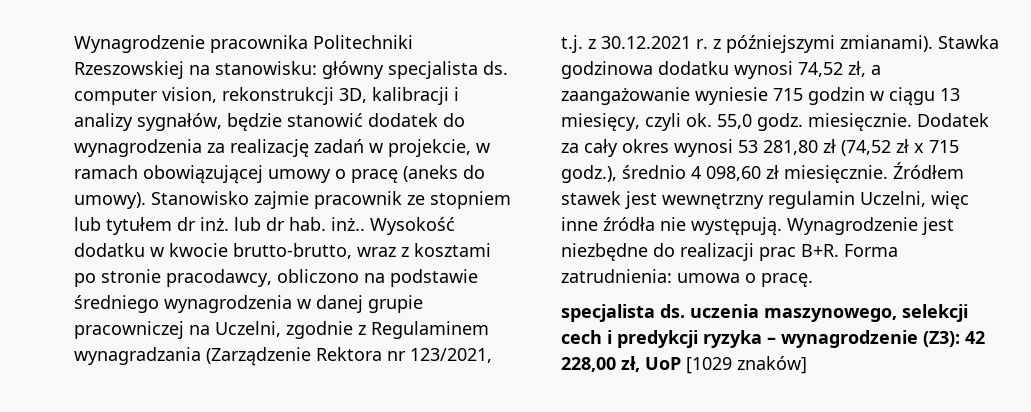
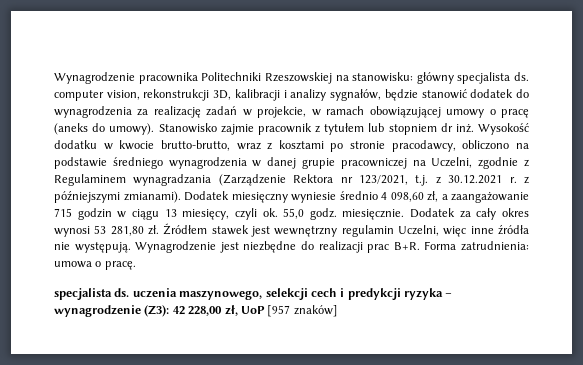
[407,191,511,209] [74,217,365,235] ze stopniem lub tytułem dr inż. lub dr hab. inż.. -> [315,123,474,135] z tytułem lub stopniem dr inż.
[938,35,999,49] [561,61,843,79] Stawka godzinowa dodatku wynosi 74,52 -> [184,191,424,203] Dodatek miesięczny wyniesie średnio 4 098,60
[695,87,768,105] wyniesie -> (529, 197) none
[823,139,959,156] [561,165,888,183] zł (74,52 zł x 715 godz.), średnio 4 098,60 zł miesięcznie. -> [148,225,159,235] zł.
[686,357,732,374] [1029 -> [267,305,291,317] [957

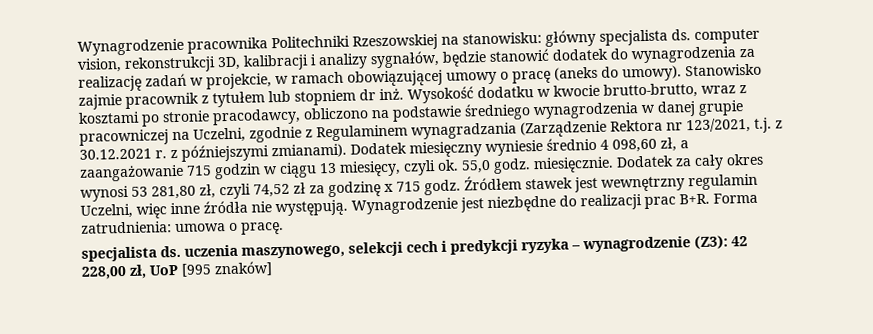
[148,225,159,235] zł. -> [199,179,461,200] zł, czyli 74,52 zł za godzinę x 715 godz.
[267,305,291,317] [957 -> [181,263,212,277] [995

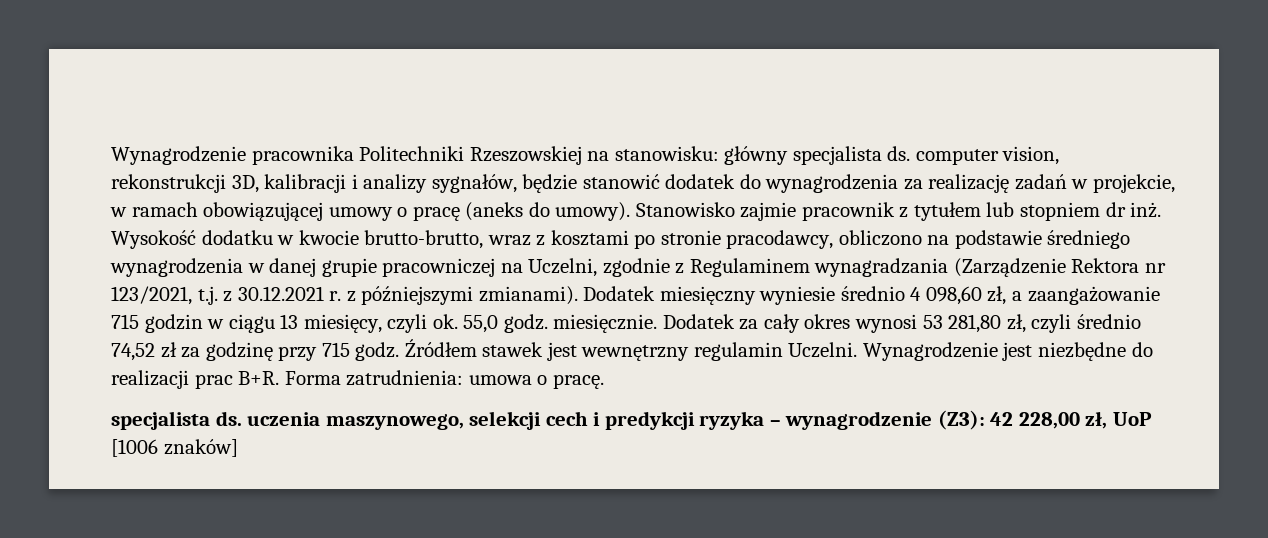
(251, 191) none -> [1076,314,1141,329] średnio
[384,183,394,193] x -> [278,346,318,361] przy
[80,199,348,219] Uczelni, więc inne źródła nie występują. -> [788,342,858,358] Uczelni.
[181,263,212,277] [995 -> [111,439,158,457] [1006

